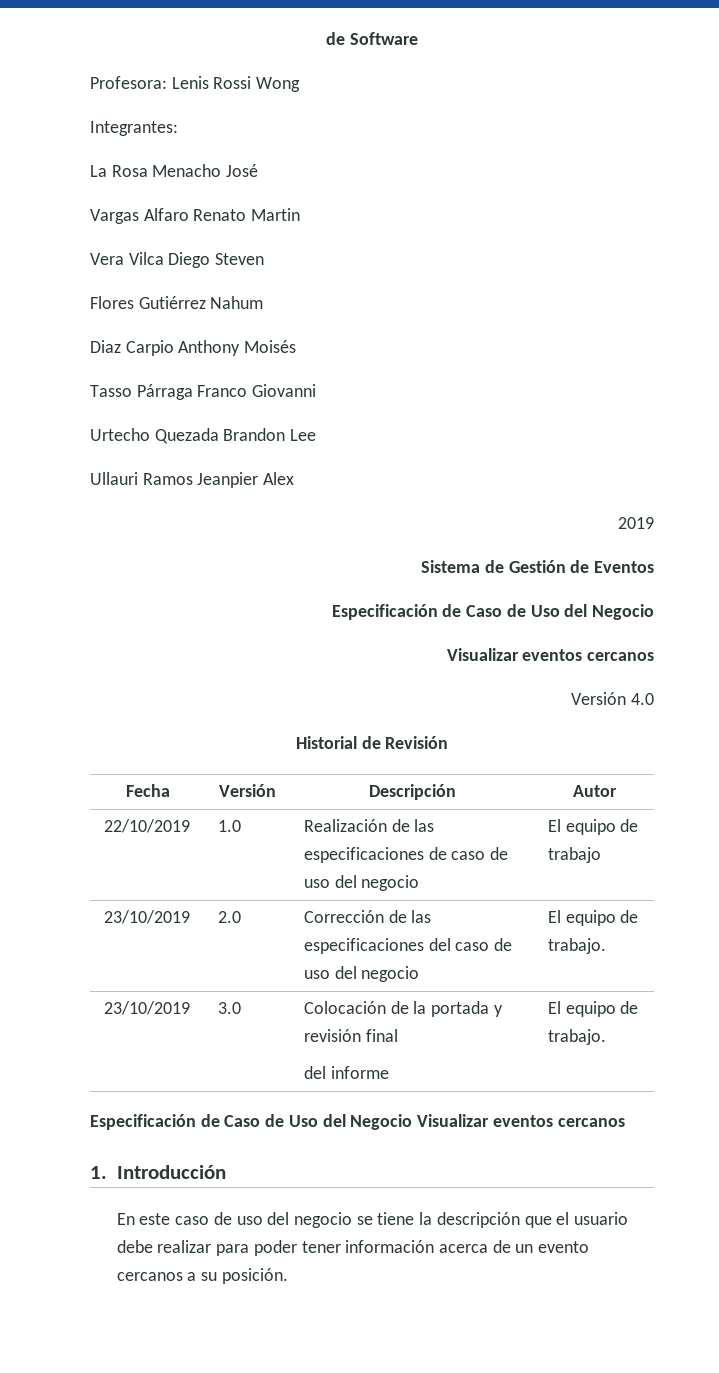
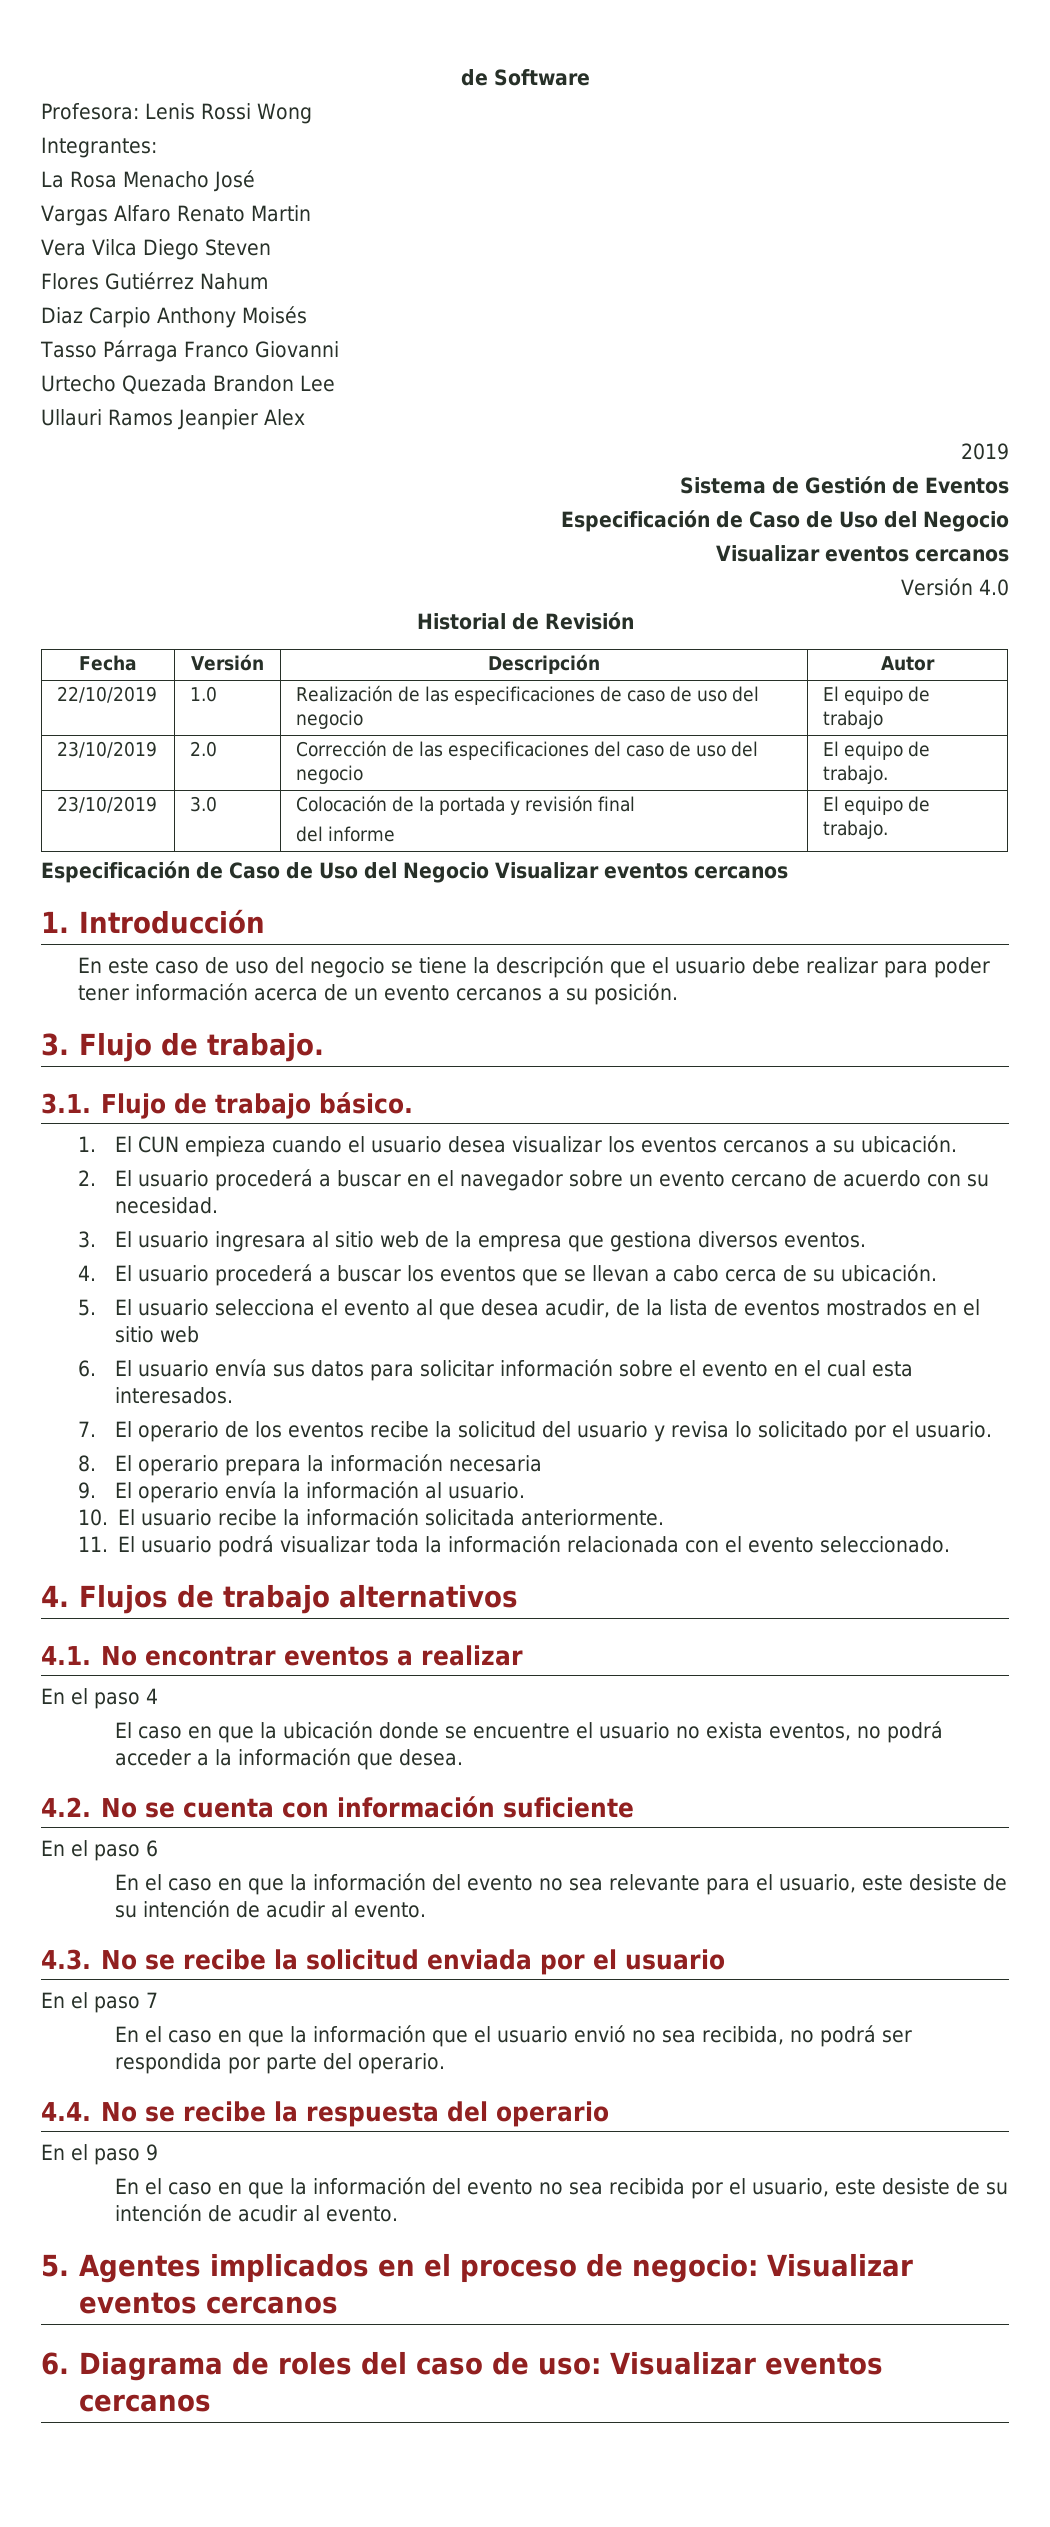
(288, 1276) none -> [41,1032,325,1062] [41,1092,414,1119] [77,1135,957,1157] [77,1169,989,1191] [114,1197,218,1214] [77,1231,866,1252] [77,1264,937,1286] [77,1299,980,1320] [114,1326,199,1343] [77,1359,913,1381] [114,1387,233,1404] [77,1421,992,1442] [77,1454,542,1476] [77,1481,525,1503] [77,1508,665,1526] [77,1535,951,1557] [41,1584,519,1614] [41,1645,524,1666] [41,1688,158,1709] [114,1721,943,1743] [114,1748,463,1770] [41,1796,635,1818] [41,1840,158,1861] [114,1873,1007,1895] [114,1900,426,1918] [41,1949,726,1975] [41,1992,158,2013] [114,2025,912,2047] [114,2053,445,2074] [41,2101,610,2127] [41,2144,158,2165] [114,2177,1008,2199] [114,2204,398,2222] [41,2253,914,2283] [79,2292,339,2314] [41,2351,884,2381] [79,2394,212,2412] // 3. Flujo de trabajo. // 3.1. Flujo de trabajo básico. // 1. El CUN empieza cuando el usuario desea visualizar los eventos cercanos a su ubicación. // 2. El usuario procederá a buscar en el navegador sobre un evento cercano de acuerdo con su necesidad. // 3. El usuario ingresara al sitio web de la empresa que gestiona diversos eventos. // 4. El usuario procederá a buscar los eventos que se llevan a cabo cerca de su ubicación. // 5. El usuario selecciona el evento al que desea acudir, de la lista de eventos mostrados en el sitio web // 6. El usuario envía sus datos para solicitar información sobre el evento en el cual esta interesados. // 7. El operario de los eventos recibe la solicitud del usuario y revisa lo solicitado por el usuario. // 8. El operario prepara la información necesaria // 9. El operario envía la información al usuario. // 10. El usuario recibe la información solicitada anteriormente. // 11. El usuario podrá visualizar toda la información relacionada con el evento seleccionado. // 4. Flujos de trabajo alternativos // 4.1. No encontrar eventos a realizar // En el paso 4 // El caso en que la ubicación donde se encuentre el usuario no exista eventos, no podrá acceder a la información que desea. // 4.2. No se cuenta con información suficiente // En el paso 6 // En el caso en que la información del evento no sea relevante para el usuario, este desiste de su intención de acudir al evento. // 4.3. No se recibe la solicitud enviada por el usuario // En el paso 7 // En el caso en que la información que el usuario envió no sea recibida, no podrá ser respondida por parte del operario. // 4.4. No se recibe la respuesta del operario // En el paso 9 // En el caso en que la información del evento no sea recibida por el usuario, este desiste de su intención de acudir al evento. // 5. Agentes implicados en el proceso de negocio: Visualizar eventos cercanos // 6. Diagrama de roles del caso de uso: Visualizar eventos cercanos

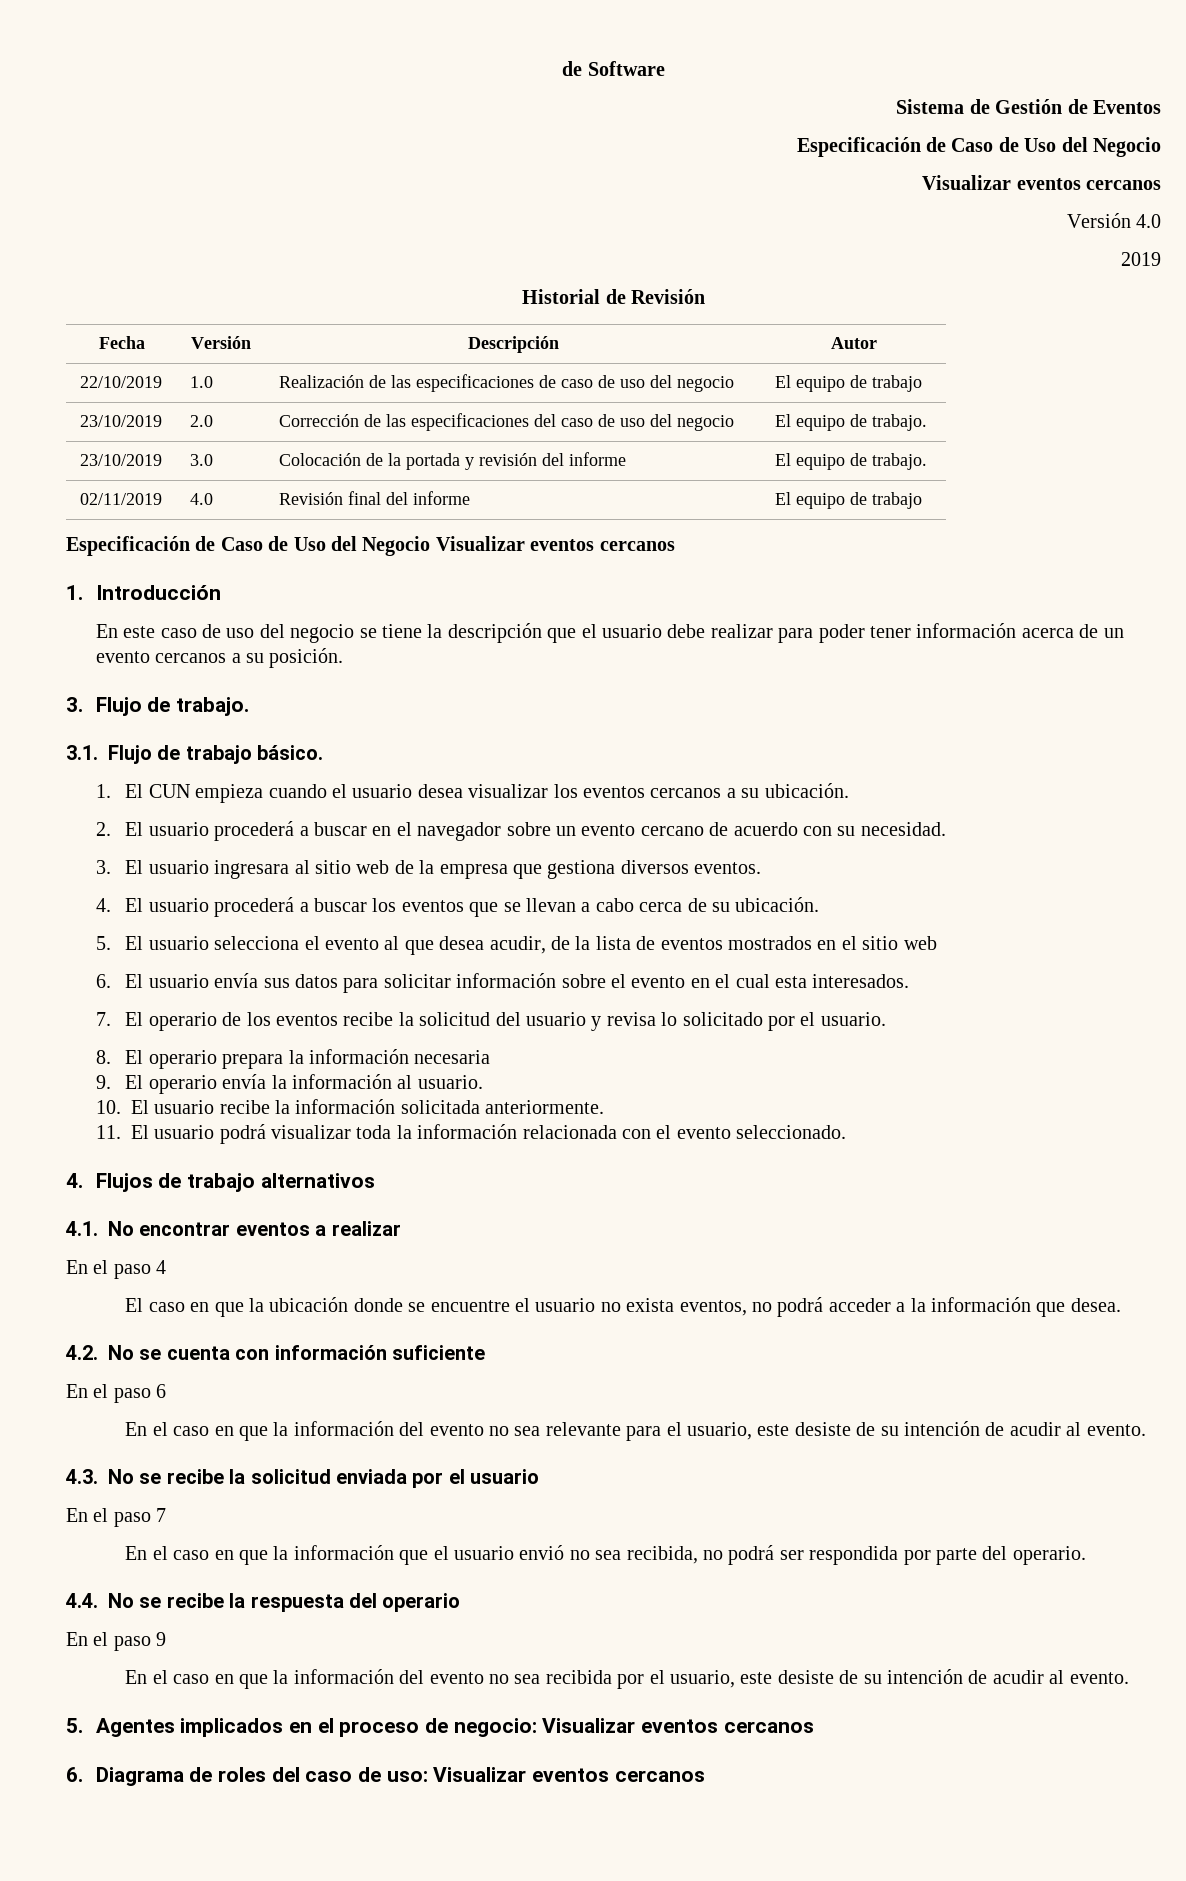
[41,103,312,124] [41,137,157,158] [41,170,255,192] [41,205,311,226] [41,239,271,260] [41,272,268,290] [41,306,307,328] [40,340,339,362] [41,375,335,394] [41,409,305,430] [961,443,1009,460] // Profesora: Lenis Rossi Wong // Integrantes: // La Rosa Menacho José // Vargas Alfaro Renato Martin // Vera Vilca Diego Steven // Flores Gutiérrez Nahum // Diaz Carpio Anthony Moisés // Tasso Párraga Franco Giovanni // Urtecho Quezada Brandon Lee // Ullauri Ramos Jeanpier Alex // 2019 -> (665, 68) none
(1009, 587) none -> [1121,252,1161,266] // 2019
[598,796,636,812] final // -> (537, 459) none
(889, 829) none -> [79,493,162,505] [189,493,213,505] [278,491,470,505] [774,492,922,509] // 02/11/2019 | 4.0 | Revisión final del informe | El equipo de trabajo

